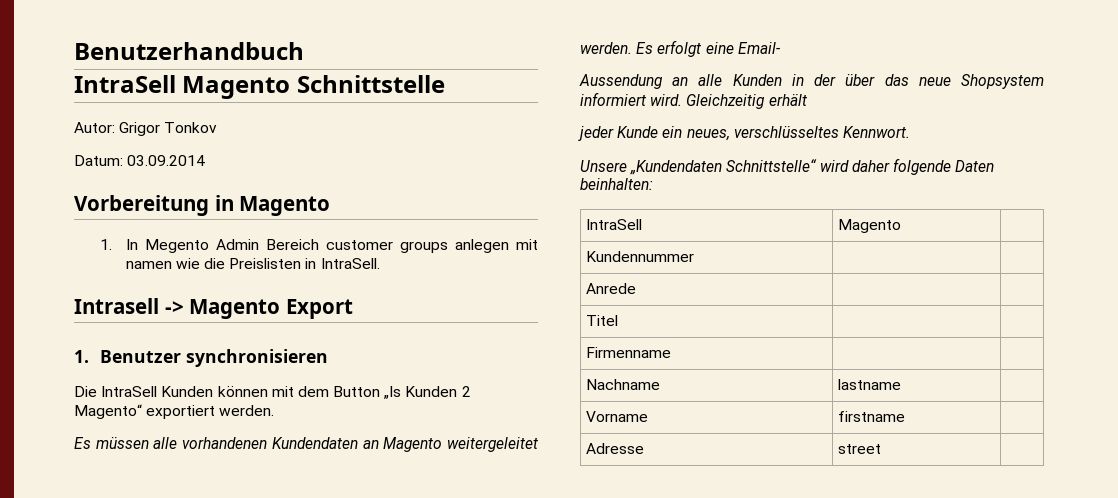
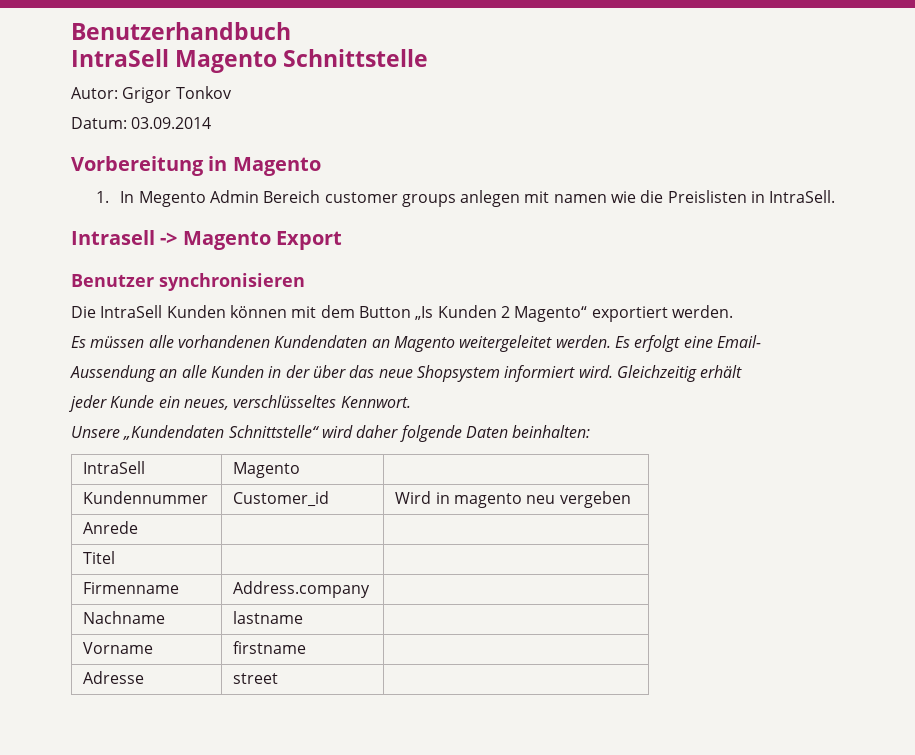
[74,350,89,363] 1. -> (343, 240) none
(695, 256) | -> [233,491,330,507] [395,491,631,508] Customer_id | Wird in magento neu vergeben
(672, 352) none -> [233,581,371,598] Address.company

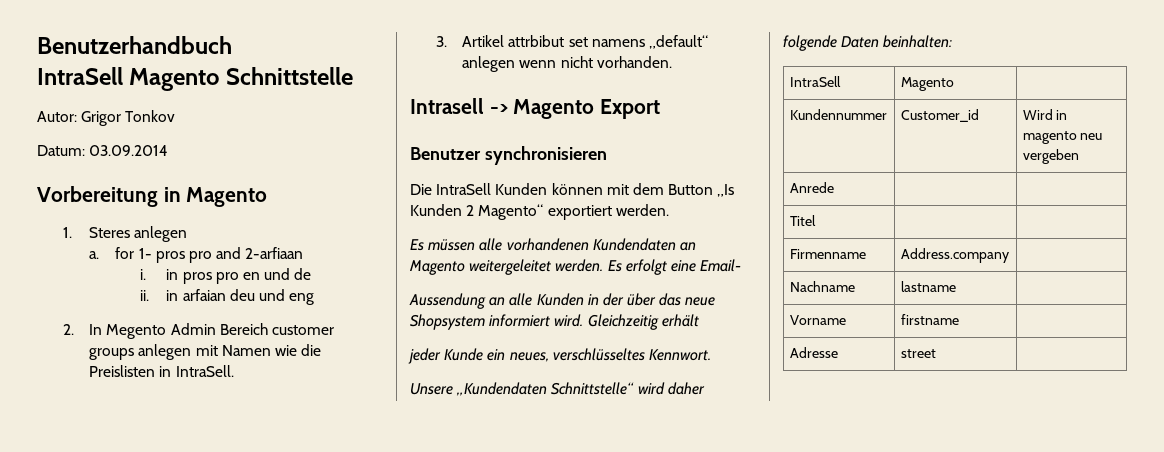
(109, 197) none -> [89,226,188,242] [89,247,304,263] [140,268,312,284] [140,289,315,305] [63,324,75,335] Steres anlegen // a. for 1- pros pro and 2-arfiaan // i. in pros pro en und de // ii. in arfaian deu und eng // 2.
[553,194,607,203] namen -> [221,345,271,356] Namen
(836, 196) none -> [436,35,708,49] [462,56,672,72] // 3. Artikel attrbibut set namens „default“ anlegen wenn nicht vorhanden.

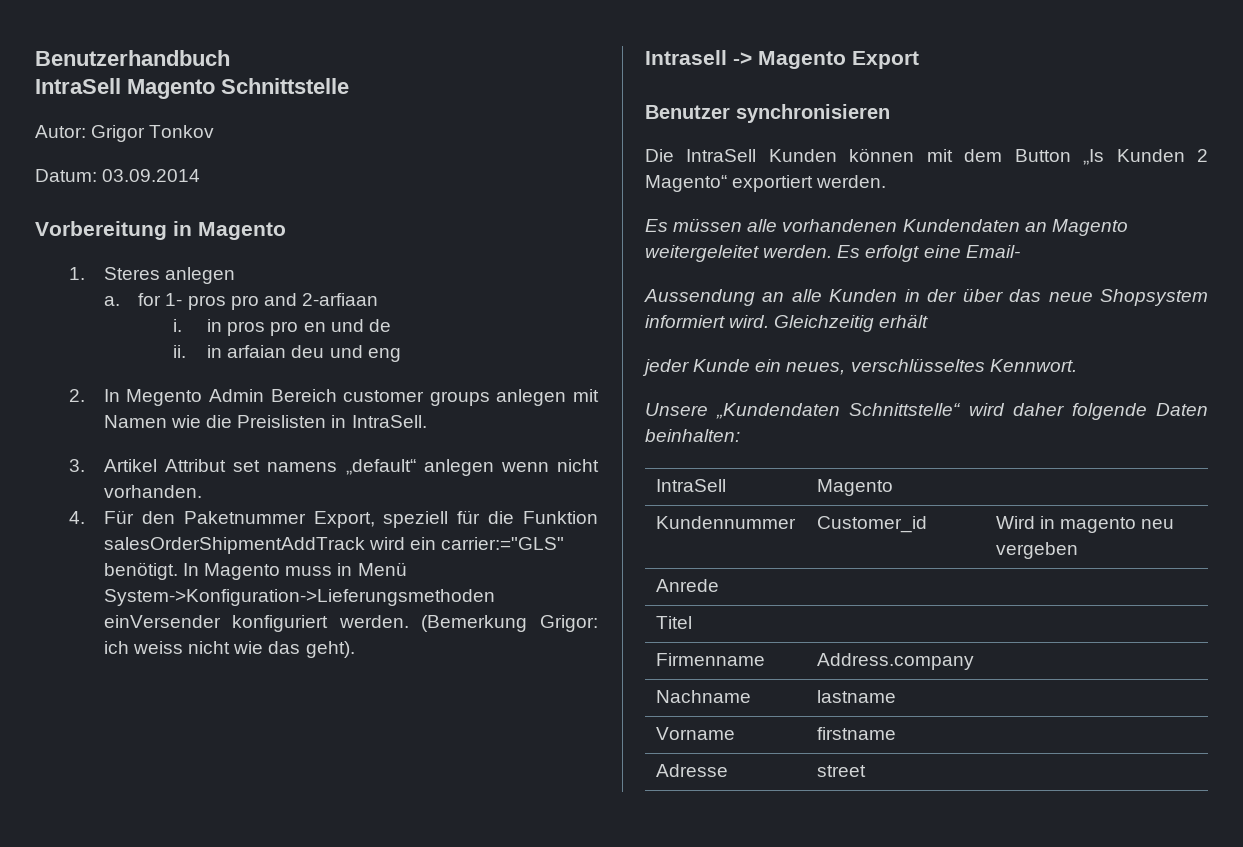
[508,35,565,47] attrbibut -> [165,459,227,472] Attribut
(672, 62) none -> [69,510,599,528] [103,537,565,554] [103,562,407,580] [103,589,495,606] [103,615,598,632] [103,641,355,658] // 4. Für den Paketnummer Export, speziell für die Funktion salesOrderShipmentAddTrack wird ein carrier:="GLS" benötigt. In Magento muss in Menü System->Konfiguration->Lieferungsmethoden einVersender konfiguriert werden. (Bemerkung Grigor: ich weiss nicht wie das geht).

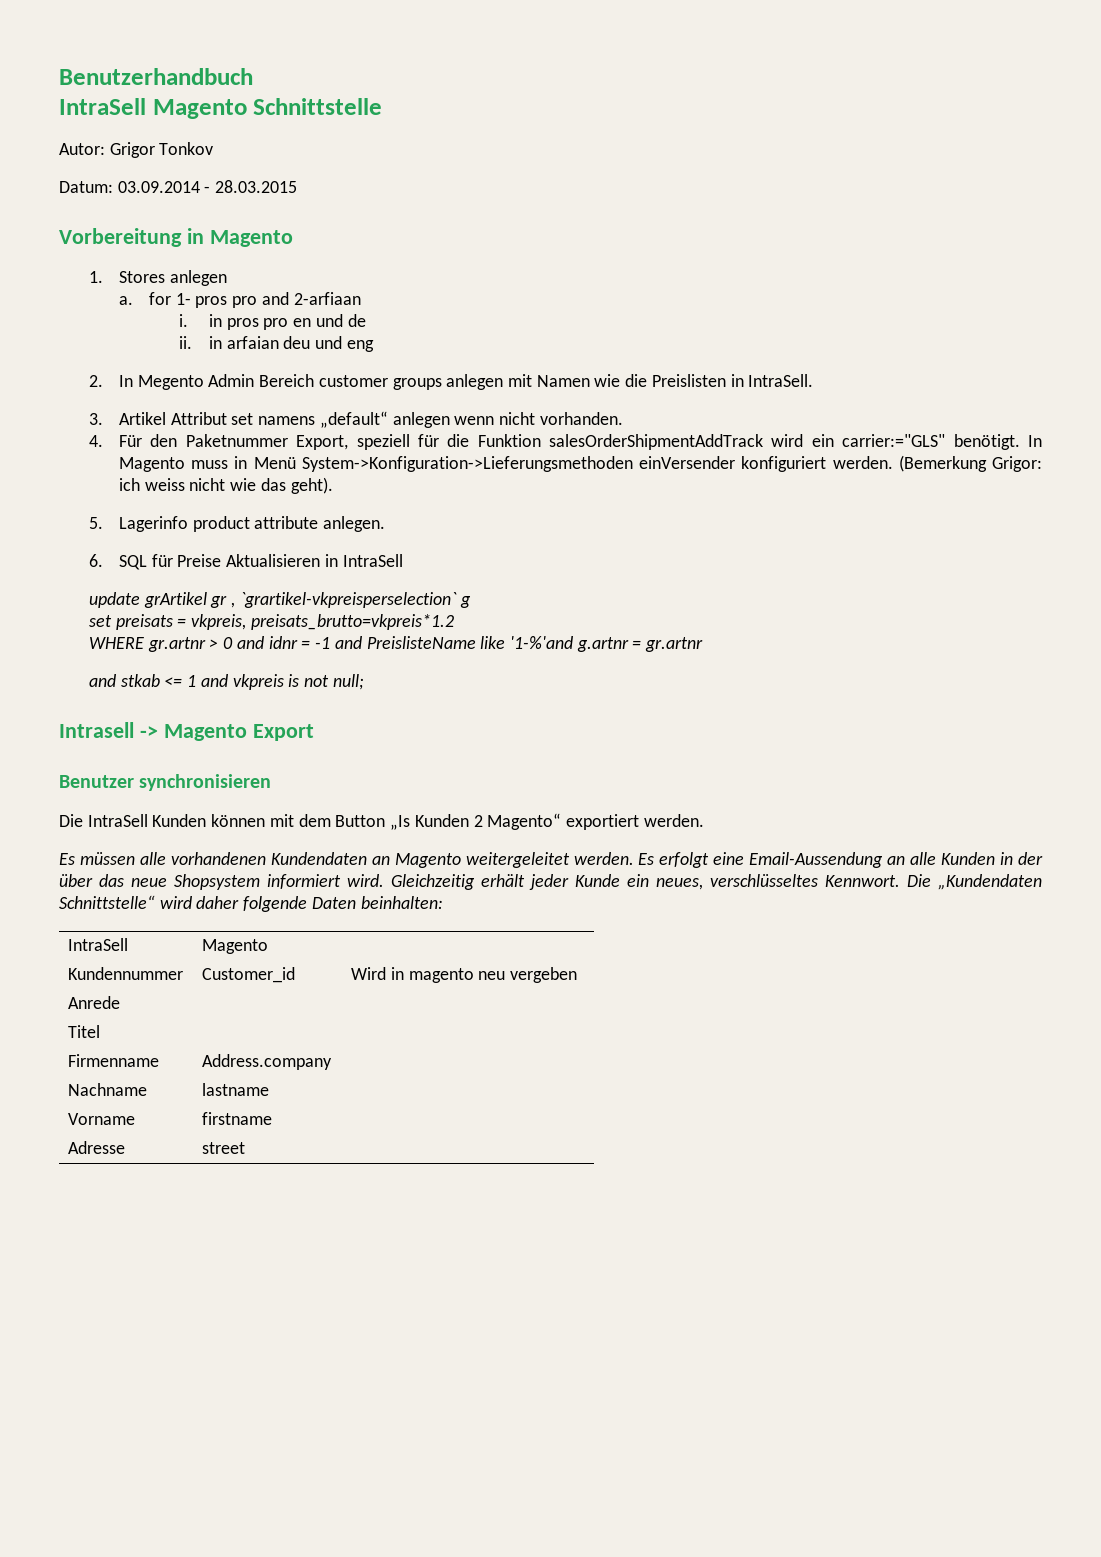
(201, 175) none -> [204,180,298,193] - 28.03.2015
[103,267,160,280] Steres -> [118,271,165,283] Stores
(355, 649) none -> [88,516,386,532] [88,554,403,570] [88,592,471,608] [88,614,454,630] [88,636,704,652] [88,674,364,690] // 5. Lagerinfo product attribute anlegen. // 6. SQL für Preise Aktualisieren in IntraSell // update grArtikel gr , `grartikel-vkpreisperselection` g // set preisats = vkpreis, preisats_brutto=vkpreis*1.2 // WHERE gr.artnr > 0 and idnr = -1 and PreislisteName like '1-%'and g.artnr = gr.artnr // and stkab <= 1 and vkpreis is not null;
[965,245,1020,258] [644,289,755,306] Email- // Aussendung -> [749,852,884,868] Email-Aussendung
(929, 321) // -> (525, 880) none
[645,403,708,416] // Unsere -> [907,874,931,887] Die

